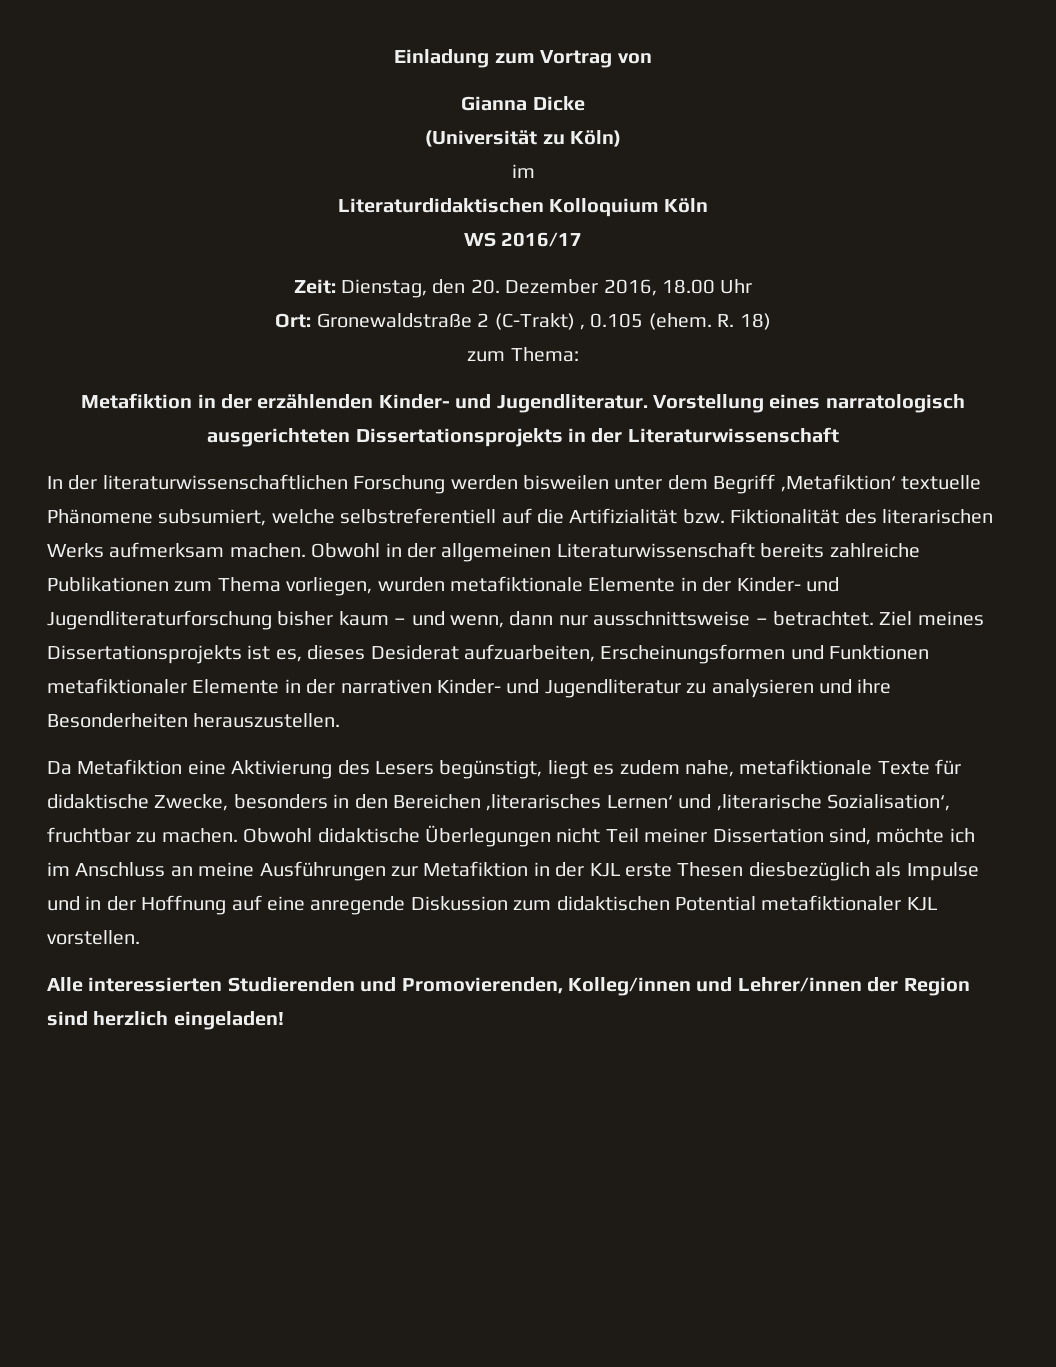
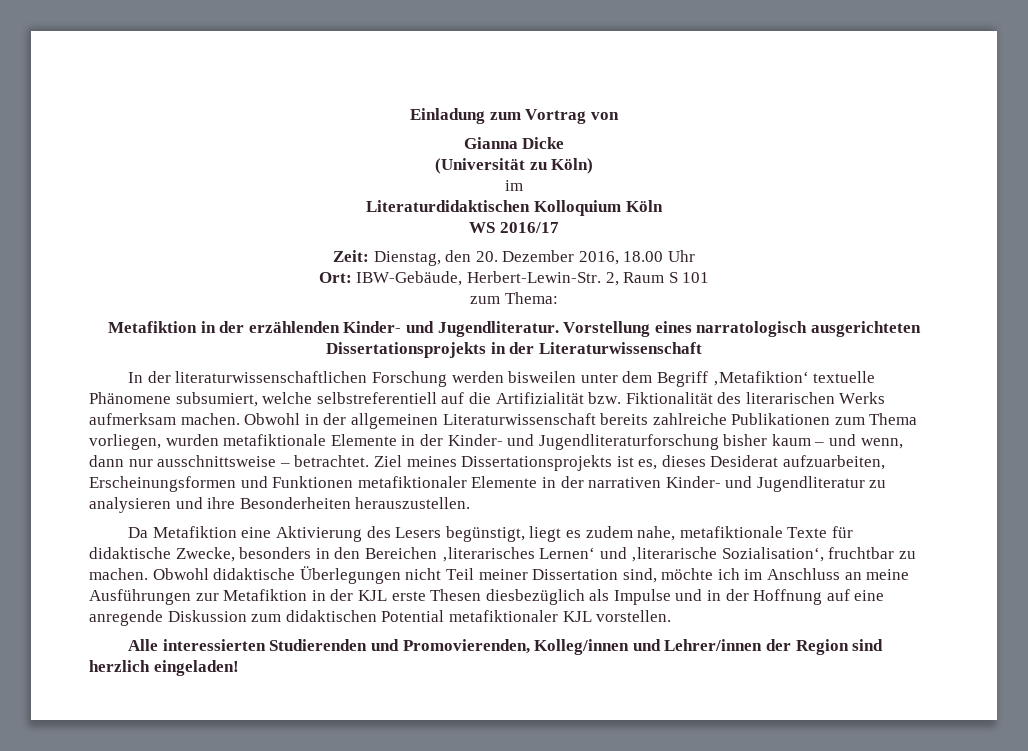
[316,313,771,330] Gronewaldstraße 2 (C-Trakt) , 0.105 (ehem. R. 18) -> [356,271,710,286] IBW-Gebäude, Herbert-Lewin-Str. 2, Raum S 101

